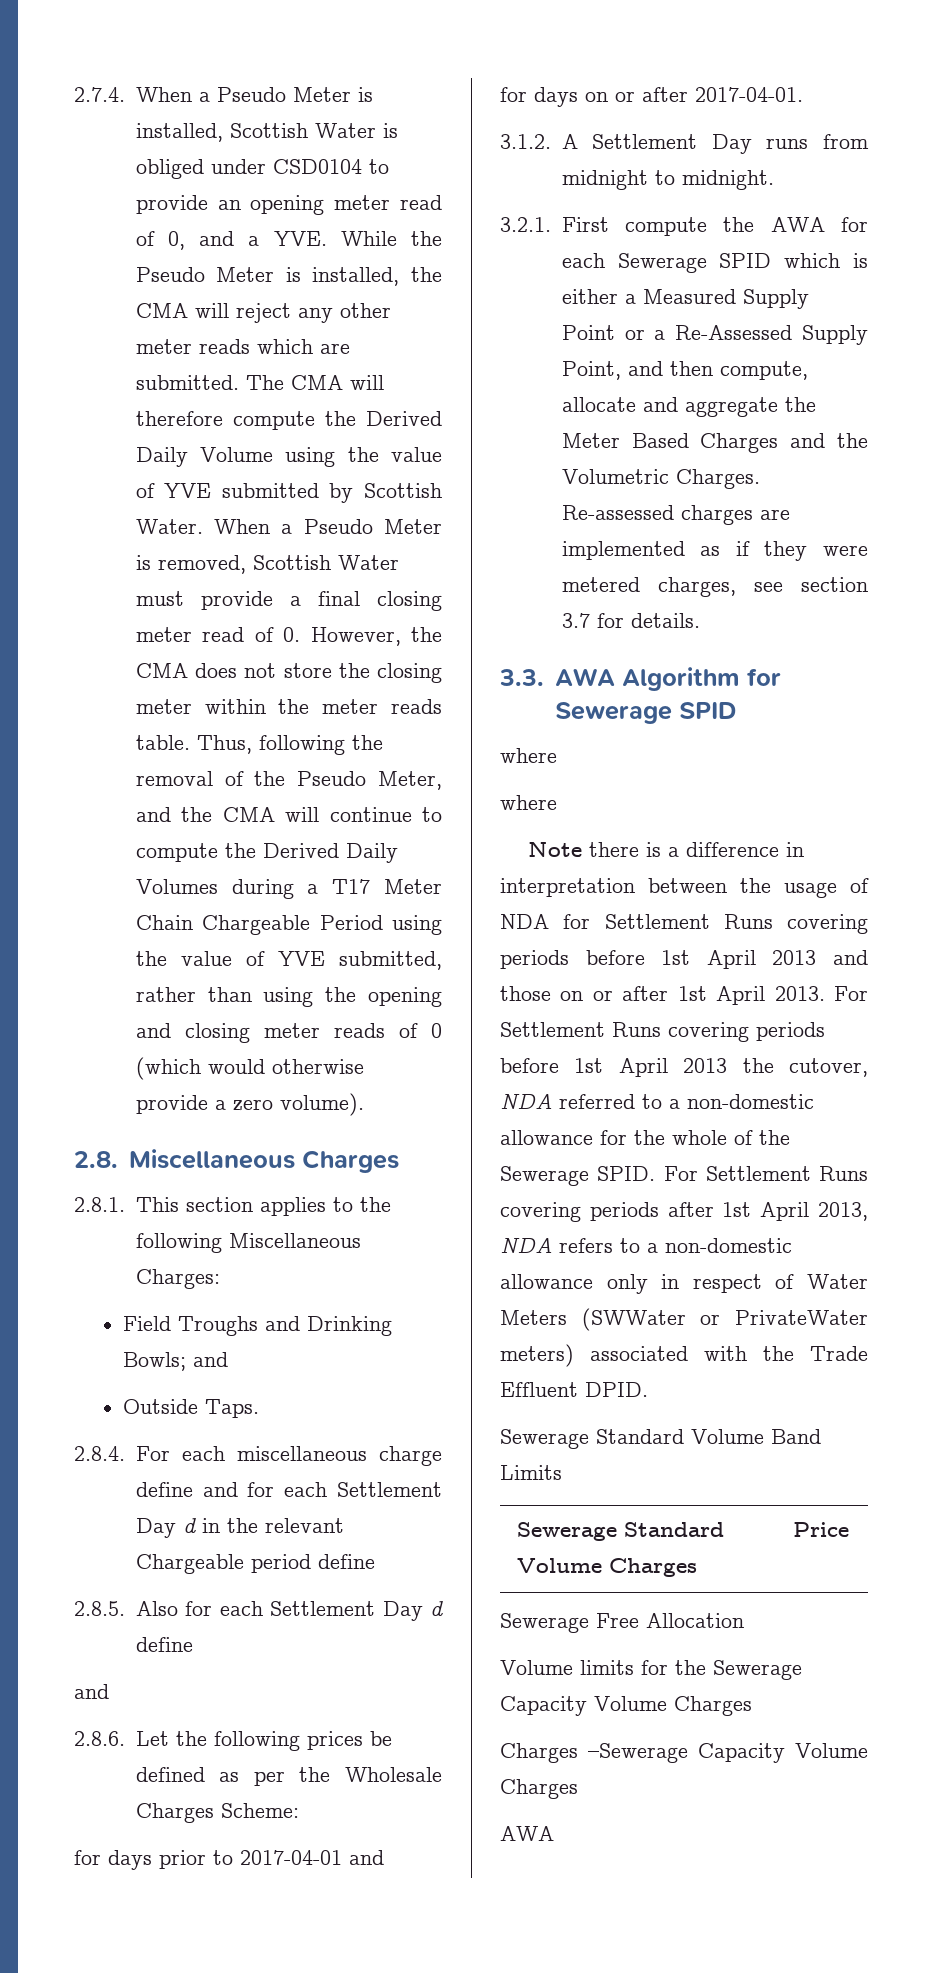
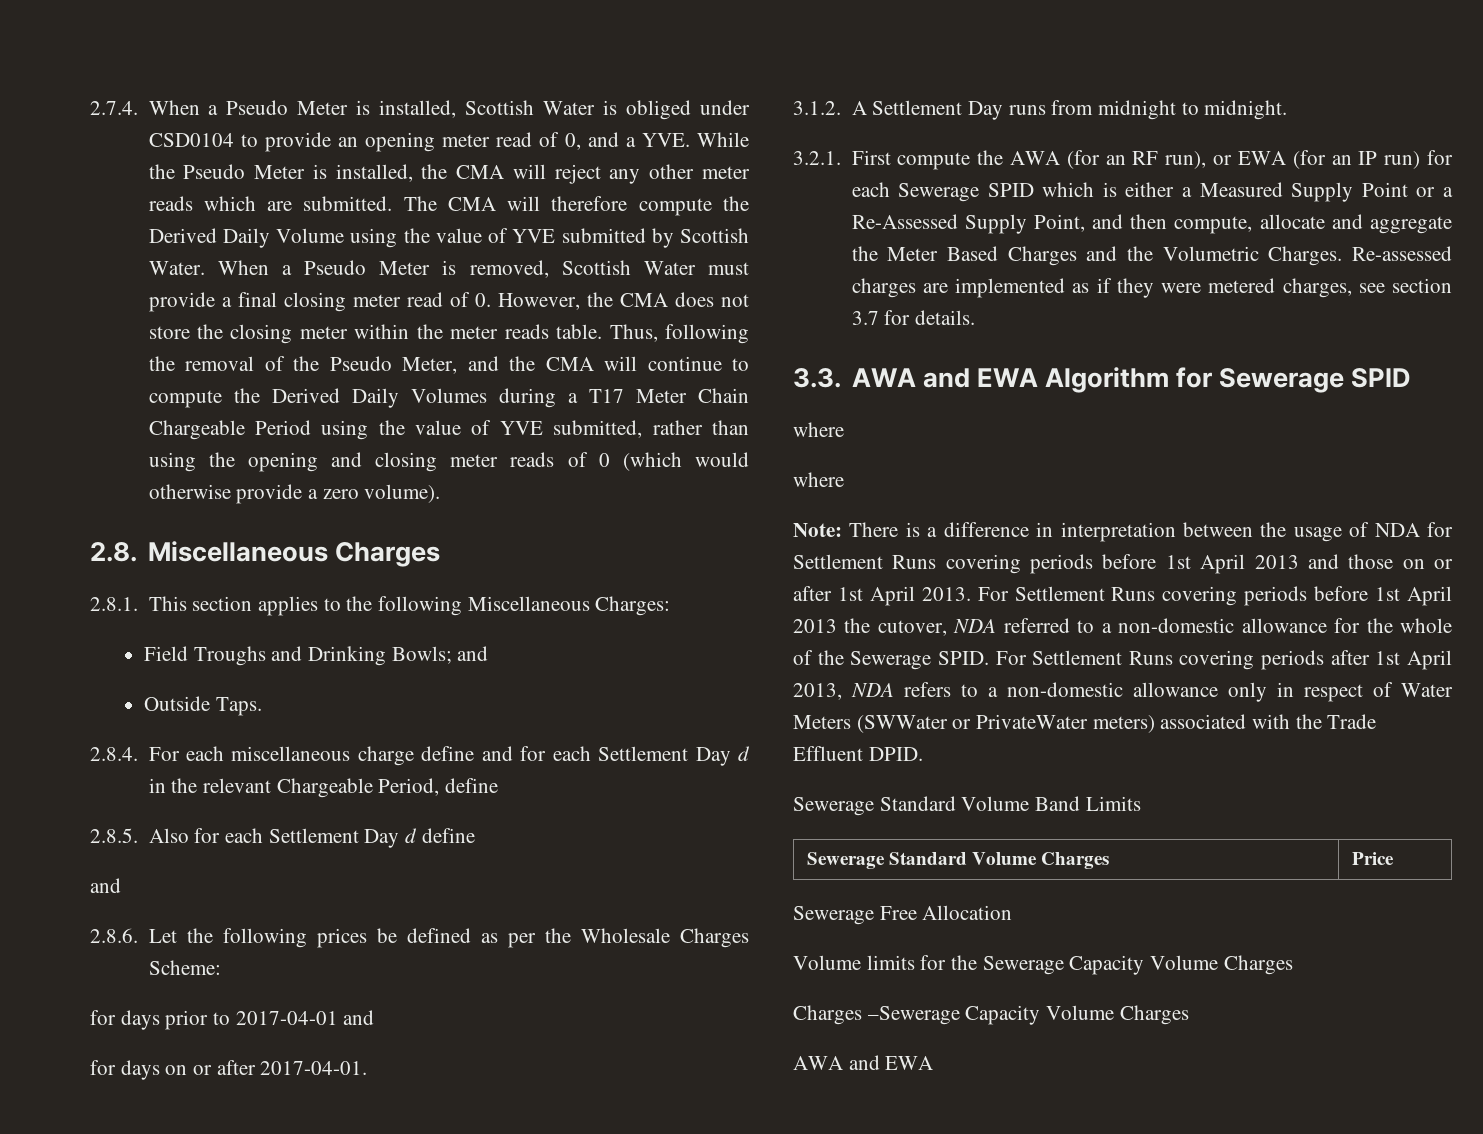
[250,1554,311,1573] period -> [378,778,440,796] Period,
(825, 224) none -> [1066,150,1421,169] (for an RF run), or EWA (for an IP run)
(615, 677) none -> [922,368,1038,388] and EWA
[528,842,640,857] Note there -> [793,522,899,537] Note: There
(554, 1833) none -> [848,1055,934,1070] and EWA

